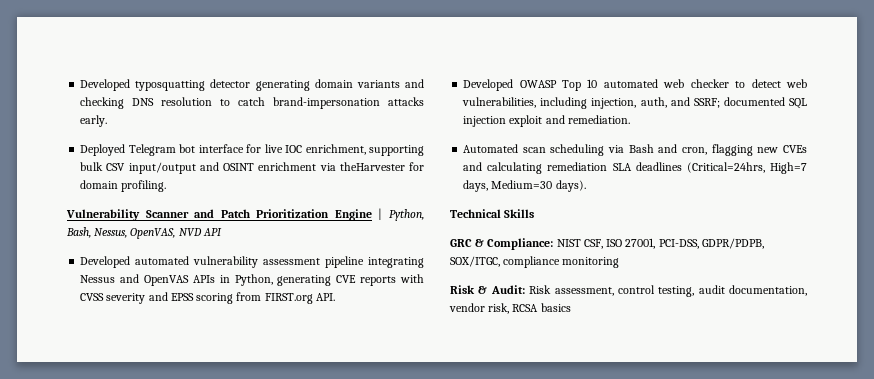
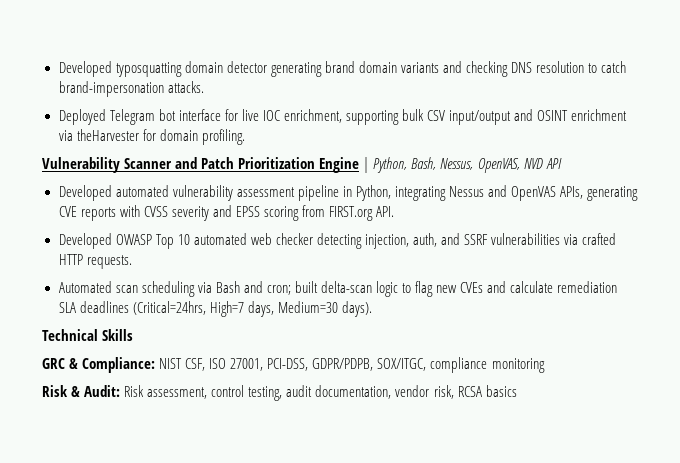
(206, 85) none -> [184,61,223,73] domain
(310, 85) none -> [324,61,355,73] brand
[388,97,424,106] [80,115,108,127] attacks early. -> [167,81,204,93] attacks.
(365, 262) none -> [342,185,391,201] in Python,
[192,274,273,286] APIs in Python, -> [560,186,584,199] APIs,
[735,79,807,88] [462,97,807,109] [463,115,630,127] to detect web vulnerabilities, including injection, auth, and SSRF; documented SQL injection exploit and remediation. -> [316,233,617,249] [58,254,132,269] detecting injection, auth, and SSRF vulnerabilities via crafted HTTP requests.
[682,144,753,156] cron, flagging -> [266,281,434,297] cron; built delta-scan logic to flag
[487,162,543,174] calculating -> [510,281,554,293] calculate

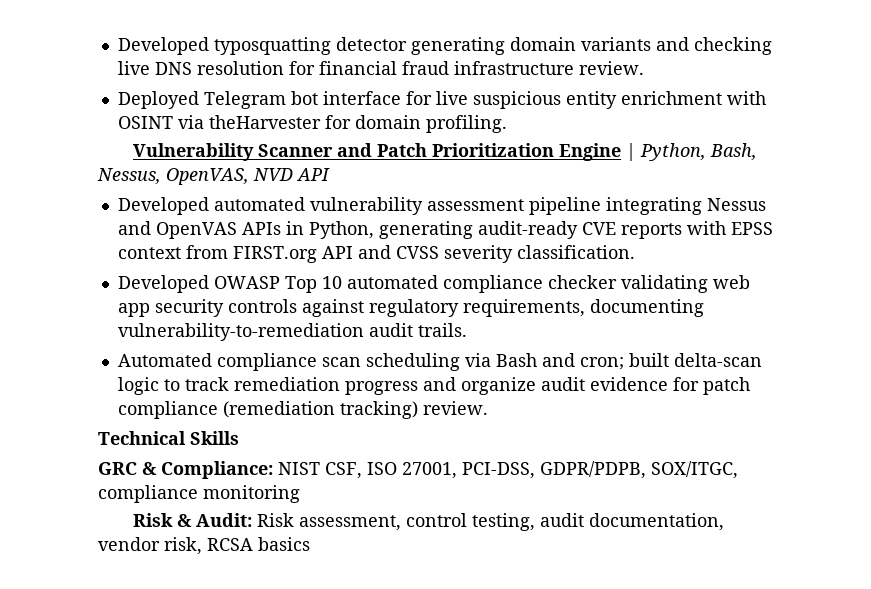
[184,61,223,73] domain -> (331, 46) none
[324,61,355,73] brand -> (505, 46) none
(508, 69) none -> [117,61,150,75] live
[588,61,627,73] [58,81,204,97] to catch brand-impersonation attacks. -> [288,61,644,75] for financial fraud infrastructure review.
[262,109,628,125] IOC enrichment, supporting bulk CSV input/output and OSINT enrichment -> [472,91,766,109] [117,116,173,129] suspicious entity enrichment with OSINT
[342,185,391,201] in Python, -> (601, 206) none
[560,186,639,201] [58,205,394,221] APIs, generating CVE reports with CVSS severity and EPSS scoring from FIRST.org API. -> [241,221,773,239] [117,245,635,263] APIs in Python, generating audit-ready CVE reports with EPSS context from FIRST.org API and CVSS severity classification.
[250,233,617,249] [58,254,132,269] web checker detecting injection, auth, and SSRF vulnerabilities via crafted HTTP requests. -> [442,275,750,293] [117,299,704,317] [117,323,467,341] compliance checker validating web app security controls against regulatory requirements, documenting vulnerability-to-remediation audit trails.
(112, 287) none -> [216,353,317,371] compliance
[415,281,618,297] [58,301,372,317] flag new CVEs and calculate remediation SLA deadlines (Critical=24hrs, High=7 days, Medium=30 days). -> [184,377,750,395] [117,401,488,419] track remediation progress and organize audit evidence for patch compliance (remediation tracking) review.

